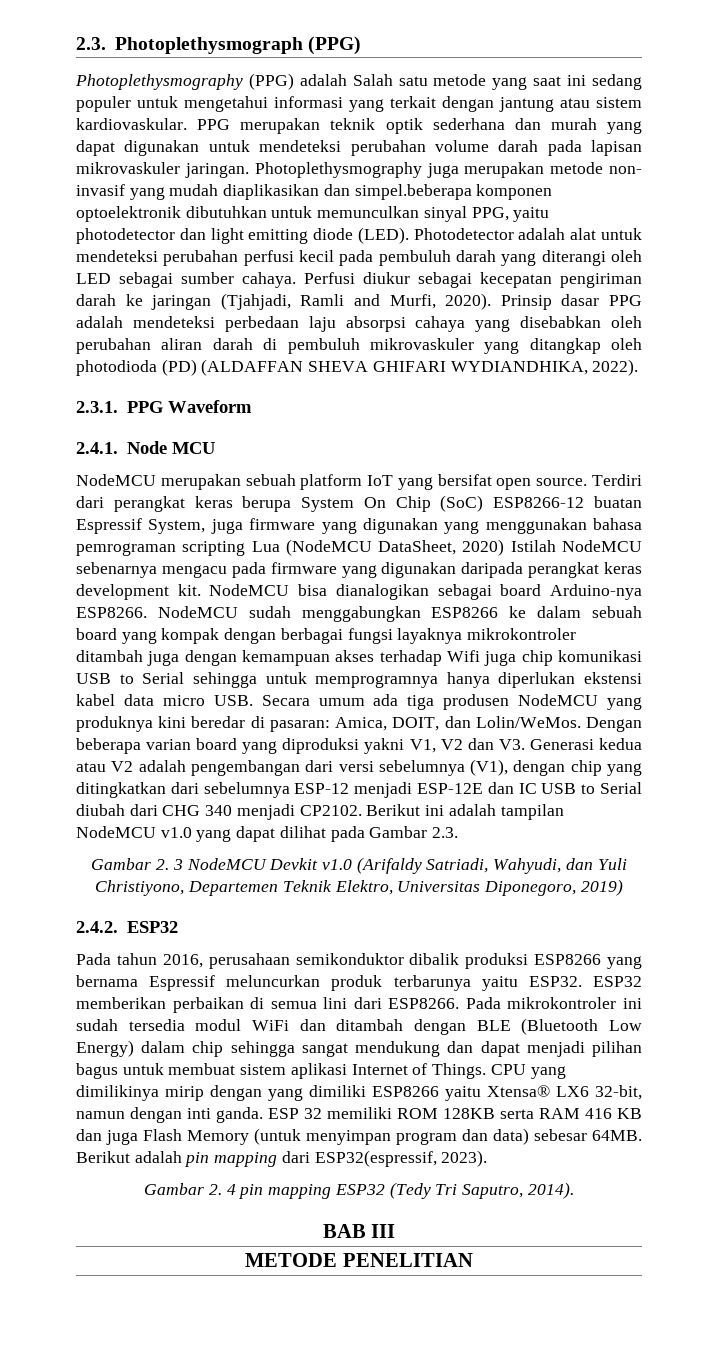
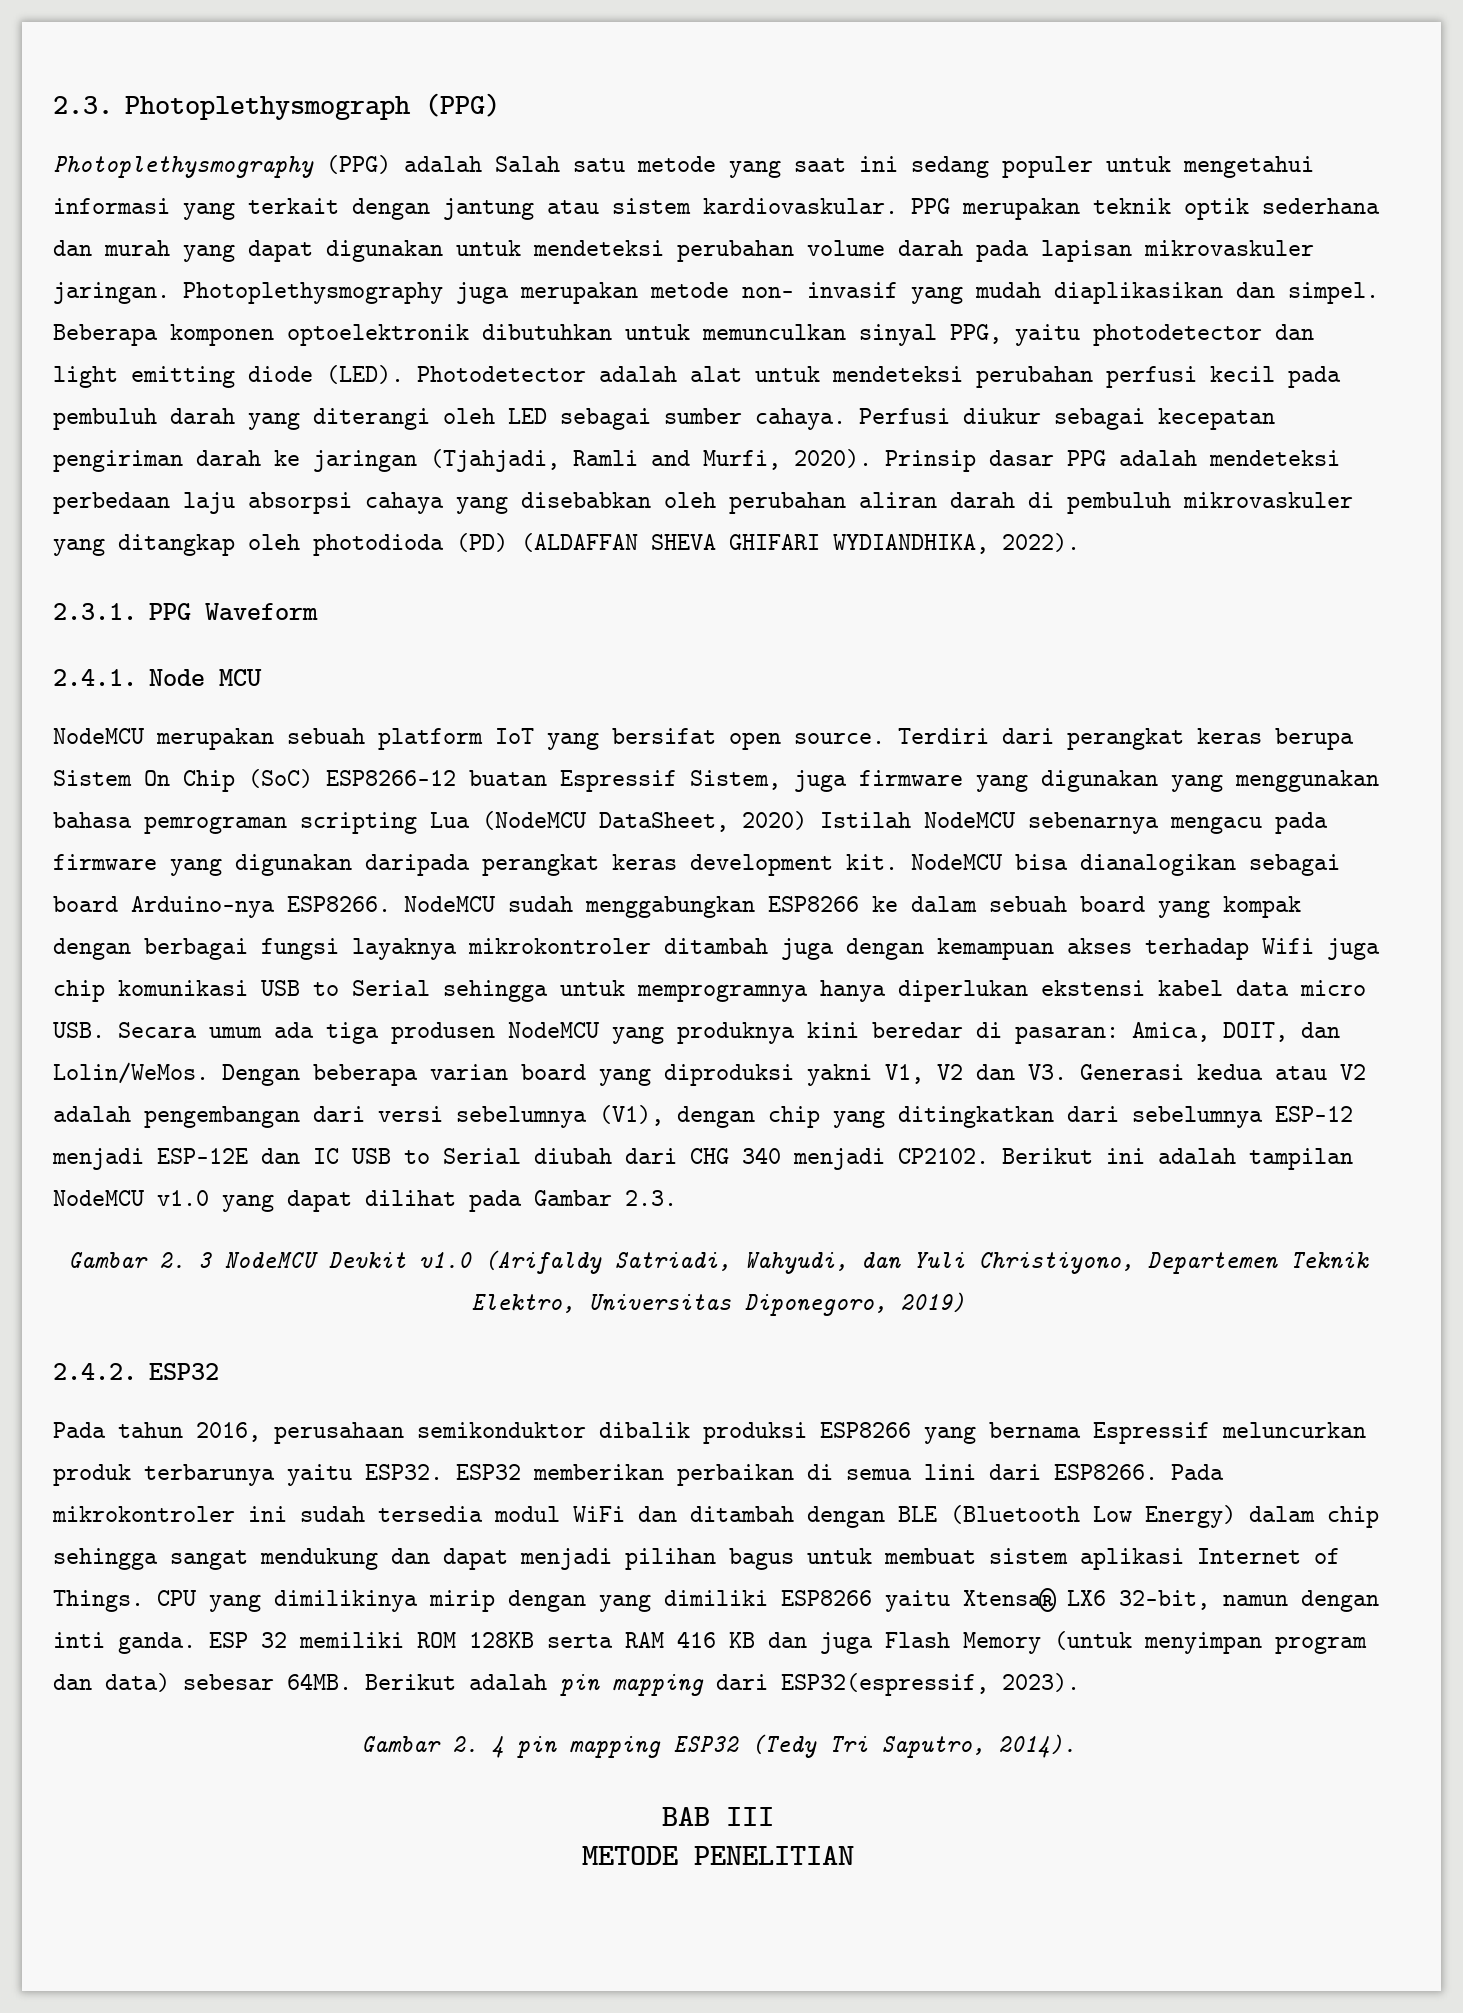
[354,184,472,200] simpel.beberapa -> [1288,282,1379,304] [53,324,158,346] simpel. Beberapa
[301,497,355,512] System -> [53,770,132,786] Sistem
[148,519,206,534] System, -> [690,770,781,790] Sistem,

